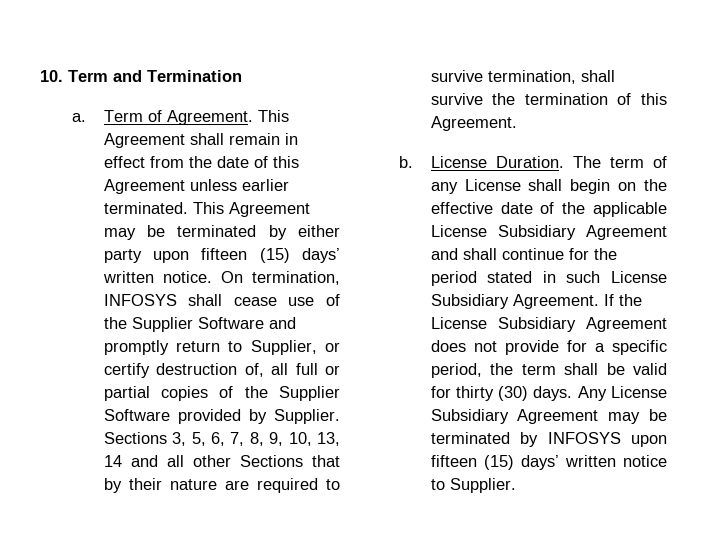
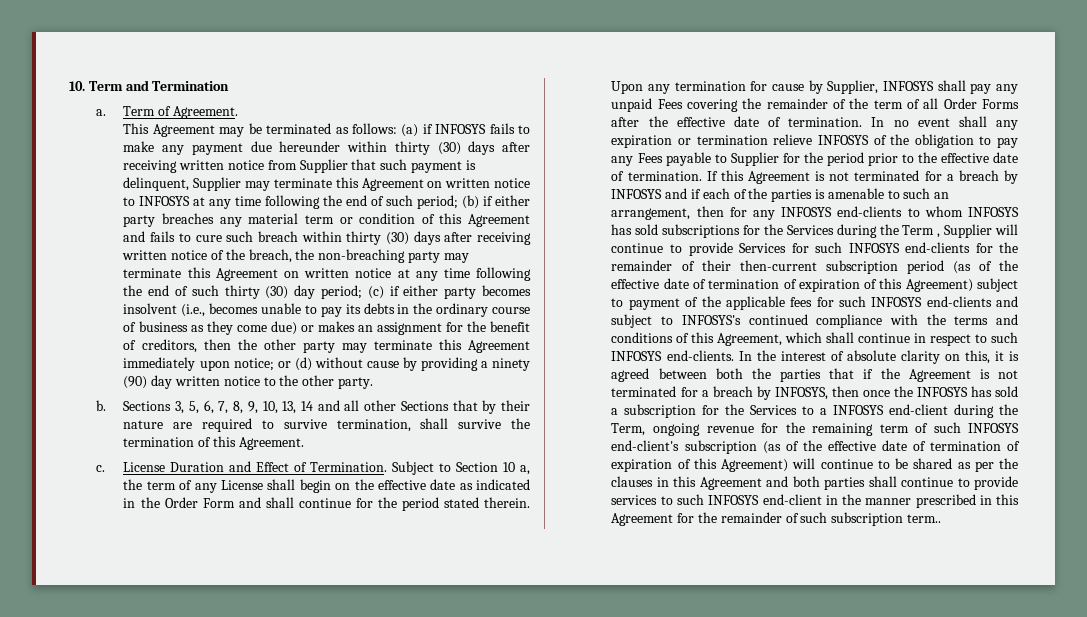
[257,110,289,122] [103,133,298,148] [103,156,299,168] [103,179,289,194] [103,202,188,214] This Agreement shall remain in effect from the date of this Agreement unless earlier terminated. -> (239, 112) //
[268,225,340,240] [103,248,340,263] [102,271,340,285] [103,294,340,306] [103,317,296,332] [103,340,340,355] [103,363,341,378] [103,386,340,401] [103,409,340,424] by either party upon fifteen (15) days’ written notice. On termination, INFOSYS shall cease use of the Supplier Software and promptly return to Supplier, or certify destruction of, all full or partial copies of the Supplier Software provided by Supplier. -> [335,123,531,137] [123,141,530,155] [123,159,476,173] [123,177,531,191] [123,195,530,209] [123,213,530,227] [123,231,531,245] [122,249,469,263] [123,267,532,281] [123,285,531,299] [123,303,530,317] [123,321,530,335] [123,339,530,353] [123,357,530,371] [123,375,373,389] [96,400,107,411] as follows: (a) if INFOSYS fails to make any payment due hereunder within thirty (30) days after receiving written notice from Supplier that such payment is delinquent, Supplier may terminate this Agreement on written notice to INFOSYS at any time following the end of such period; (b) if either party breaches any material term or condition of this Agreement and fails to cure such breach within thirty (30) days after receiving written notice of the breach, the non-breaching party may terminate this Agreement on written notice at any time following the end of such thirty (30) day period; (c) if either party becomes insolvent (i.e., becomes unable to pay its debts in the ordinary course of business as they come due) or makes an assignment for the benefit of creditors, then the other party may terminate this Agreement immediately upon notice; or (d) without cause by providing a ninety (90) day written notice to the other party. // b.
[398,156,601,168] b. License Duration. The -> [96,461,530,475] [123,479,143,490] c. License Duration and Effect of Termination. Subject to Section 10 a, the
[540,202,667,217] [430,225,667,240] of the applicable License Subsidiary Agreement -> [459,479,530,490] [123,497,235,508] as indicated in the Order Form
[542,271,667,283] [430,294,642,309] [430,317,667,332] [430,340,667,355] [430,363,667,378] [430,386,667,401] [430,409,667,424] [430,432,667,447] [430,455,667,470] [430,478,516,493] in such License Subsidiary Agreement. If the License Subsidiary Agreement does not provide for a specific period, the term shall be valid for thirty (30) days. Any License Subsidiary Agreement may be terminated by INFOSYS upon fifteen (15) days’ written notice to Supplier. -> [484,497,530,508] [611,80,1018,94] [611,98,1019,112] [611,116,1018,130] [611,134,1018,148] [611,152,1018,166] [611,170,1018,184] [611,188,950,202] [611,206,1019,220] [611,224,1018,238] [611,242,1018,256] [611,260,1019,274] [611,278,1018,292] [611,296,1018,310] [611,314,1019,328] [611,332,1018,346] [611,350,1019,364] [611,368,1018,382] [611,386,1018,400] [611,404,1018,418] [611,422,1019,436] [611,440,1020,454] [611,458,1018,472] [611,476,1018,490] [611,494,1019,508] [611,512,941,526] therein. Upon any termination for cause by Supplier, INFOSYS shall pay any unpaid Fees covering the remainder of the term of all Order Forms after the effective date of termination. In no event shall any expiration or termination relieve INFOSYS of the obligation to pay any Fees payable to Supplier for the period prior to the effective date of termination. If this Agreement is not terminated for a breach by INFOSYS and if each of the parties is amenable to such an arrangement, then for any INFOSYS end-clients to whom INFOSYS has sold subscriptions for the Services during the Term , Supplier will continue to provide Services for such INFOSYS end-clients for the remainder of their then-current subscription period (as of the effective date of termination of expiration of this Agreement) subject to payment of the applicable fees for such INFOSYS end-clients and subject to INFOSYS's continued compliance with the terms and conditions of this Agreement, which shall continue in respect to such INFOSYS end-clients. In the interest of absolute clarity on this, it is agreed between both the parties that if the Agreement is not terminated for a breach by INFOSYS, then once the INFOSYS has sold a subscription for the Services to a INFOSYS end-client during the Term, ongoing revenue for the remaining term of such INFOSYS end-client's subscription (as of the effective date of termination of expiration of this Agreement) will continue to be shared as per the clauses in this Agreement and both parties shall continue to provide services to such INFOSYS end-client in the manner prescribed in this Agreement for the remainder of such subscription term..

